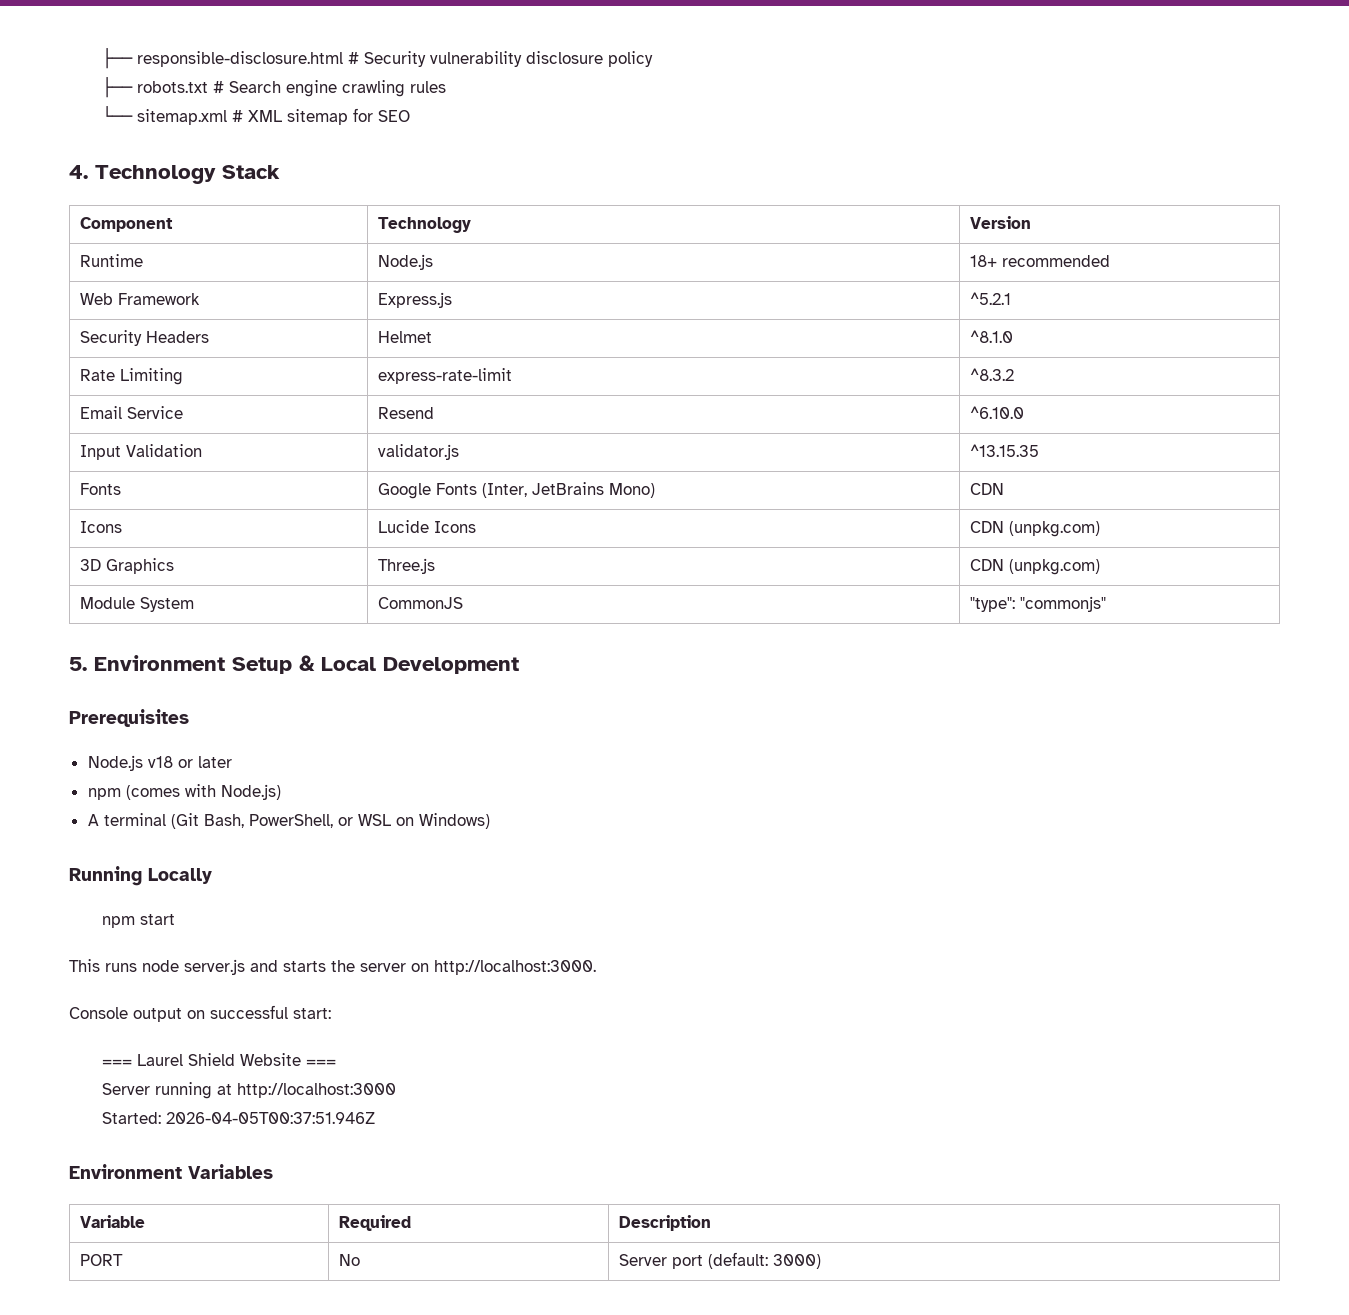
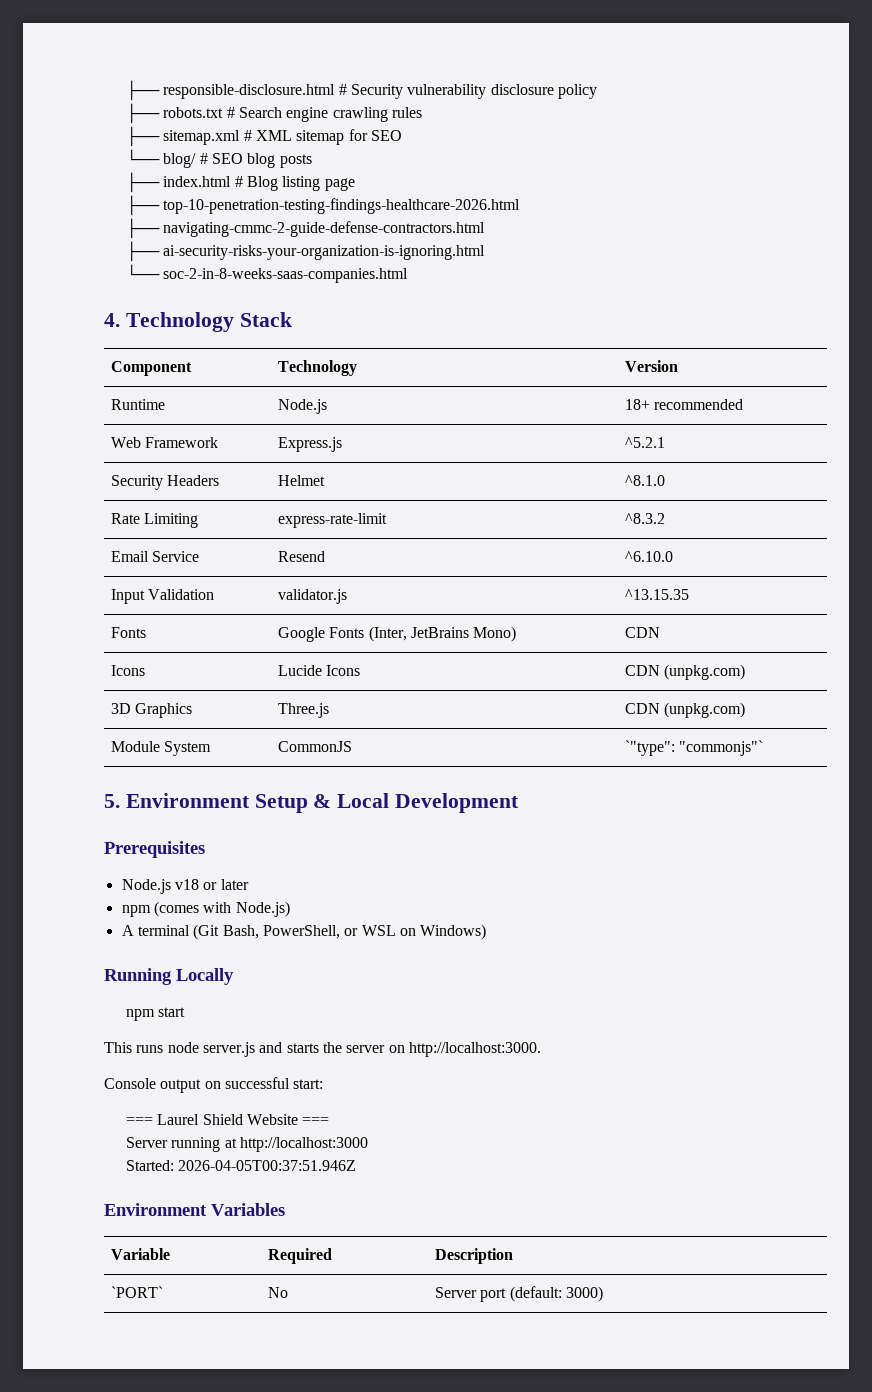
[101,106,133,122] └── -> [126,126,161,147] ├──
(410, 116) none -> [126,149,312,168] [126,172,355,193] [126,195,521,216] [126,218,486,239] [126,241,486,262] [126,264,409,283] // └── blog/ # SEO blog posts // ├── index.html # Blog listing page // ├── top-10-penetration-testing-findings-healthcare-2026.html // ├── navigating-cmmc-2-guide-defense-contractors.html // ├── ai-security-risks-your-organization-is-ignoring.html // └── soc-2-in-8-weeks-saas-companies.html
[970,596,1107,612] "type": "commonjs" -> [624,740,764,756] `"type": "commonjs"`
[80,1254,124,1266] PORT -> [110,1286,163,1298] `PORT`

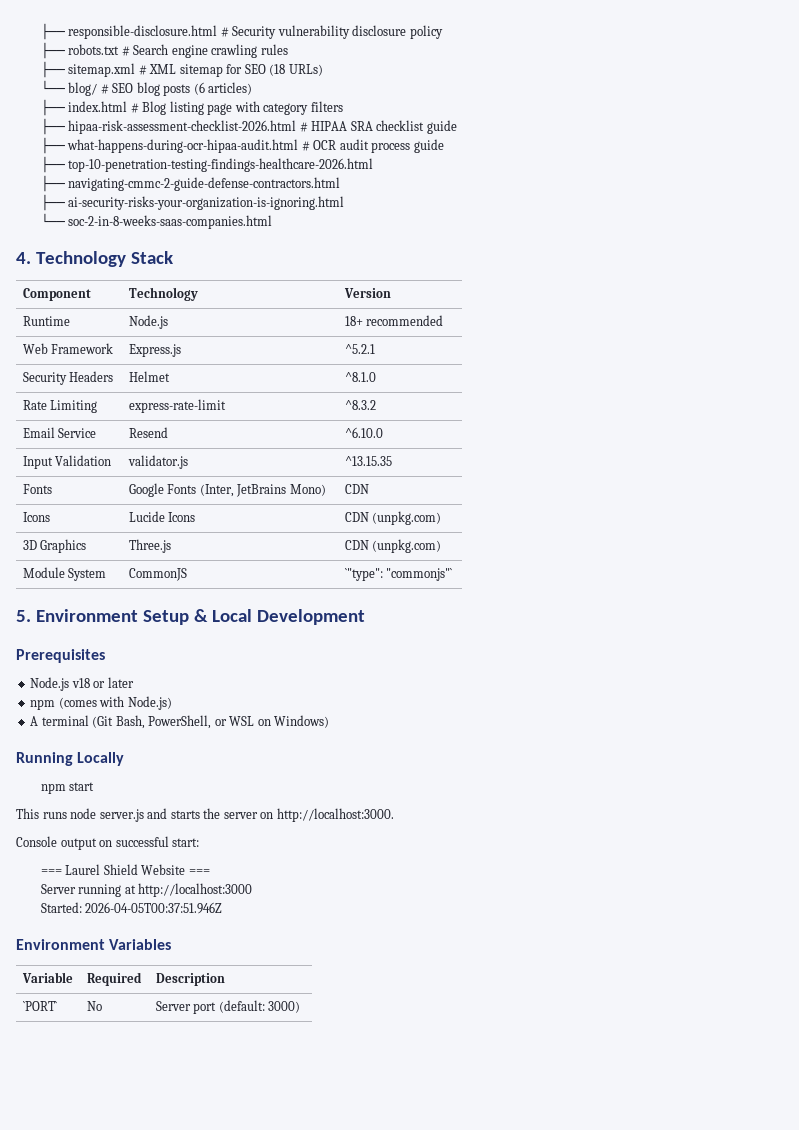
(403, 135) none -> [269,64,323,76] (18 URLs)
(312, 161) none -> [193,82,253,95] (6 articles)
(355, 184) none -> [234,101,343,115] [40,118,457,135] [40,137,444,154] with category filters // ├── hipaa-risk-assessment-checklist-2026.html # HIPAA SRA checklist guide // ├── what-happens-during-ocr-hipaa-audit.html # OCR audit process guide

